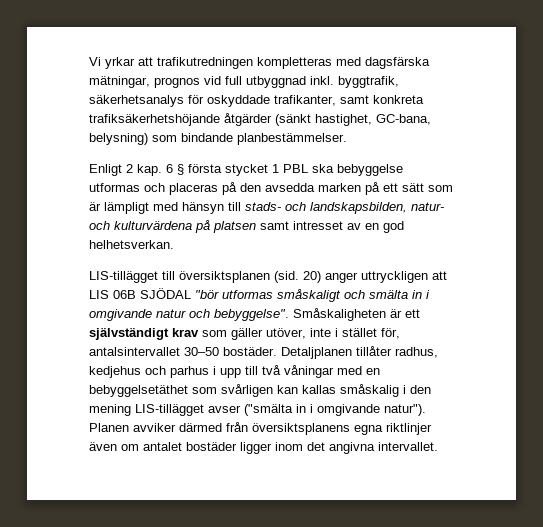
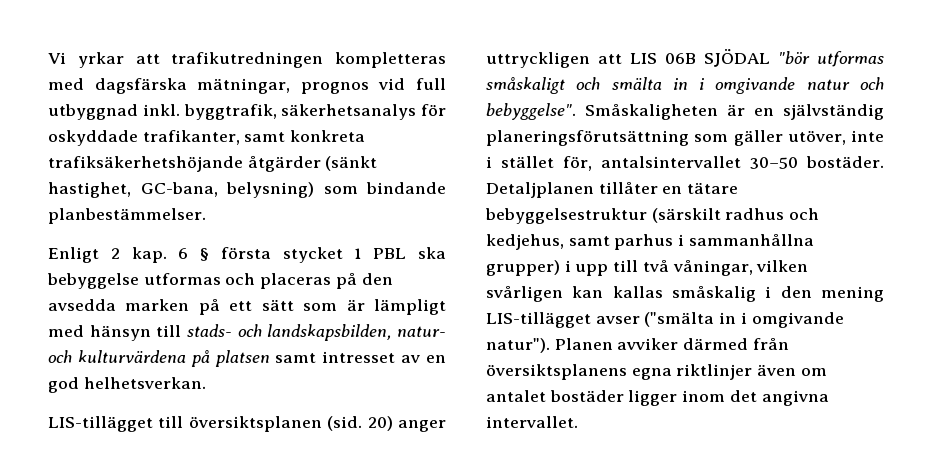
[405,309,420,318] [89,327,199,340] ett självständigt krav -> [754,104,884,120] [486,130,689,146] en självständig planeringsförutsättning
[395,347,438,358] [89,365,380,378] [89,385,217,397] radhus, kedjehus och parhus i upp till två våningar med en bebyggelsetäthet som -> [662,182,739,194] [485,208,820,224] [486,234,814,250] [486,260,809,276] en tätare bebyggelsestruktur (särskilt radhus och kedjehus, samt parhus i sammanhållna grupper) i upp till två våningar, vilken

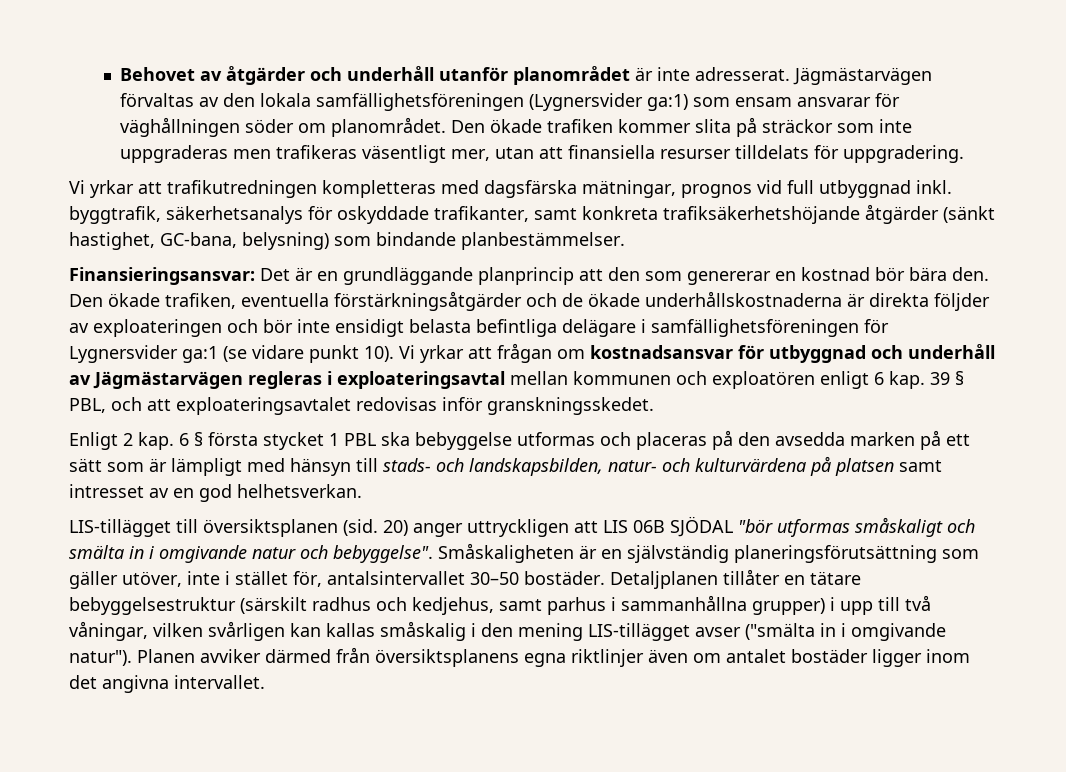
(48, 58) none -> [120,66,933,85] [120,93,901,111] [120,117,913,137] [120,145,965,163] Behovet av åtgärder och underhåll utanför planområdet är inte adresserat. Jägmästarvägen förvaltas av den lokala samfällighetsföreningen (Lygnersvider ga:1) som ensam ansvarar för väghållningen söder om planområdet. Den ökade trafiken kommer slita på sträckor som inte uppgraderas men trafikeras väsentligt mer, utan att finansiella resurser tilldelats för uppgradering. //
(206, 216) none -> [69,267,989,285] [69,291,990,311] [69,319,889,337] [69,343,995,363] [69,371,964,389] [69,397,654,415] // Finansieringsansvar: Det är en grundläggande planprincip att den som genererar en kostnad bör bära den. Den ökade trafiken, eventuella förstärkningsåtgärder och de ökade underhållskostnaderna är direkta följder av exploateringen och bör inte ensidigt belasta befintliga delägare i samfällighetsföreningen för Lygnersvider ga:1 (se vidare punkt 10). Vi yrkar att frågan om kostnadsansvar för utbyggnad och underhåll av Jägmästarvägen regleras i exploateringsavtal mellan kommunen och exploatören enligt 6 kap. 39 § PBL, och att exploateringsavtalet redovisas inför granskningsskedet.

